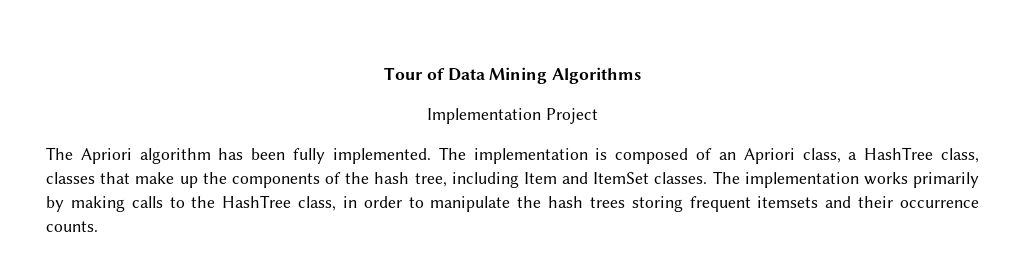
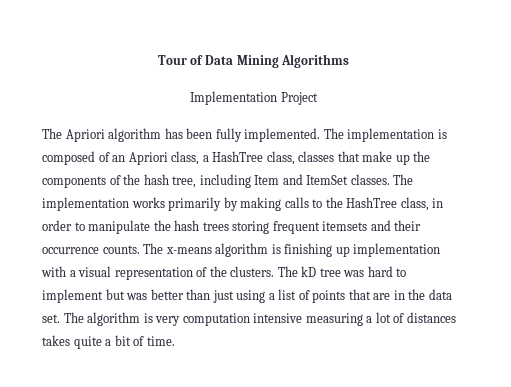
(98, 226) none -> [143,243,441,257] [41,266,407,280] [42,289,452,303] [42,312,456,326] [42,335,175,349] The x-means algorithm is finishing up implementation with a visual representation of the clusters. The kD tree was hard to implement but was better than just using a list of points that are in the data set. The algorithm is very computation intensive measuring a lot of distances takes quite a bit of time.

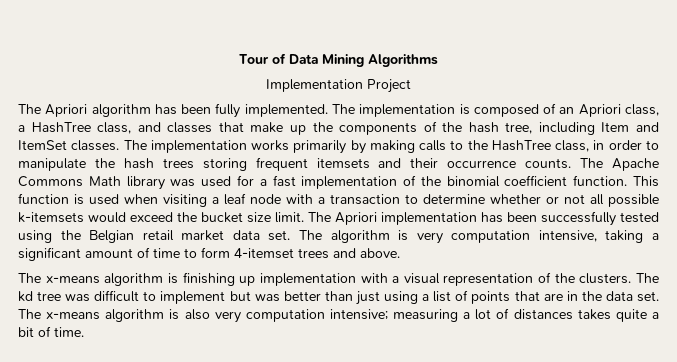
(295, 158) none -> [137,122,161,132] and
(164, 248) none -> [612,158,659,171] [18,175,659,190] [18,193,659,207] [18,211,659,226] [18,230,659,244] [18,247,400,261] [18,273,41,283] Apache Commons Math library was used for a fast implementation of the binomial coefficient function. This function is used when visiting a leaf node with a transaction to determine whether or not all possible k-itemsets would exceed the bucket size limit. The Apriori implementation has been successfully tested using the Belgian retail market data set. The algorithm is very computation intensive, taking a significant amount of time to form 4-itemset trees and above. // The
[301,266,317,277] kD -> [18,291,33,302] kd
[367,266,393,277] hard -> [94,290,140,302] difficult
[87,312,303,326] algorithm is very computation intensive -> [46,309,388,323] x-means algorithm is also very computation intensive;

